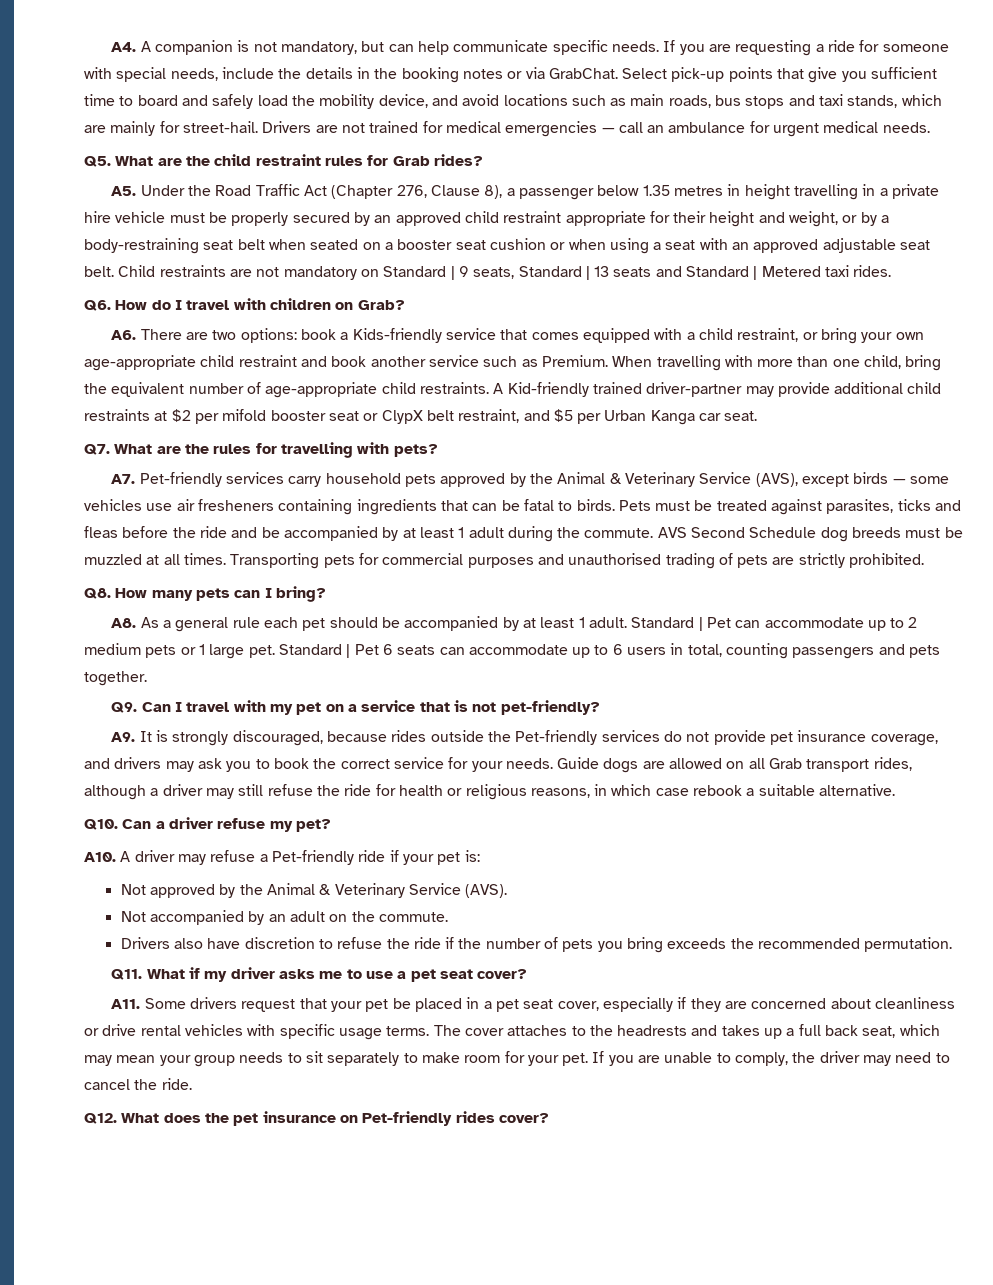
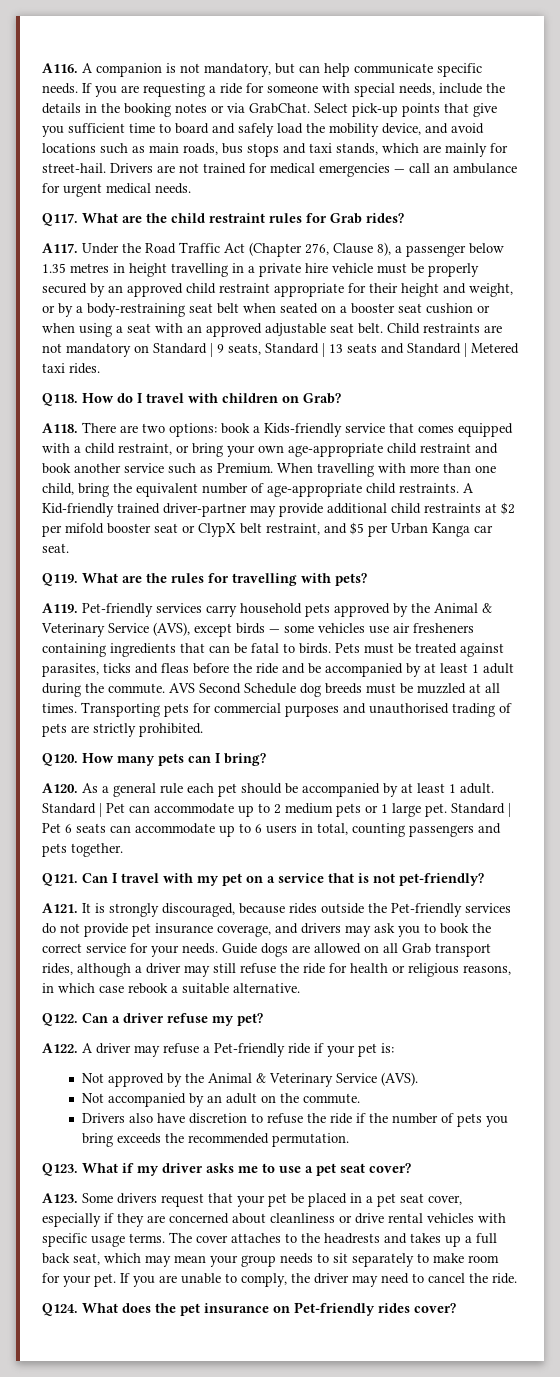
[111,42,137,52] A4. -> [42,63,78,73] A116.
[84,156,111,167] Q5. -> [42,213,78,226] Q117.
[111,186,137,196] A5. -> [42,243,78,253] A117.
[84,300,111,311] Q6. -> [42,393,78,406] Q118.
[111,330,137,340] A6. -> [42,423,78,433] A118.
[84,444,110,455] Q7. -> [42,573,78,586] Q119.
[111,474,136,484] A7. -> [42,603,78,613] A119.
[84,588,111,599] Q8. -> [42,753,78,766] Q120.
[111,618,137,628] A8. -> [42,783,78,793] A120.
[111,702,138,713] Q9. -> [42,873,78,886] Q121.
[111,732,136,742] A9. -> [42,903,78,913] A121.
[84,819,118,830] Q10. -> [42,1013,78,1026] Q122.
[84,852,116,862] A10. -> [42,1043,78,1053] A122.
[111,969,143,980] Q11. -> [42,1163,78,1176] Q123.
[111,999,141,1009] A11. -> [42,1193,78,1203] A123.
[84,1113,117,1124] Q12. -> [42,1303,78,1316] Q124.

